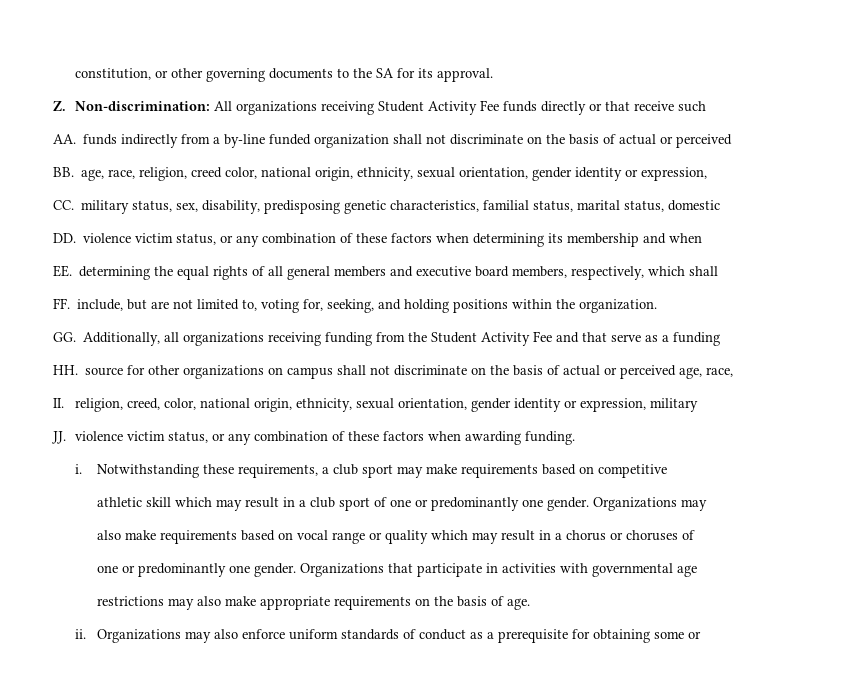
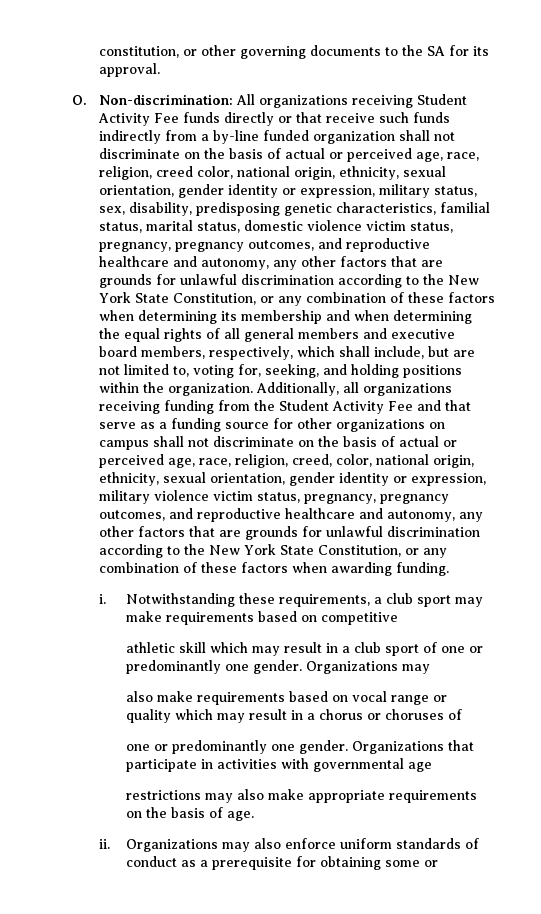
[53,100,67,111] Z. -> [72,95,88,105] O.
[53,134,77,144] // AA. -> (410, 117) none
[53,167,75,177] // BB. -> (413, 155) none
[53,200,75,210] // CC. -> (376, 191) none
[53,233,217,245] // DD. violence victim status, -> [307,220,454,233] [99,238,431,252] [99,256,444,270] [99,274,480,288] [99,292,257,305] violence victim status, pregnancy, pregnancy outcomes, and reproductive healthcare and autonomy, any other factors that are grounds for unlawful discrimination according to the New York State Constitution,
[53,265,73,277] // EE. -> (390, 315) none
[53,298,71,309] // FF. -> (371, 351) none
[53,332,77,342] // GG. -> (254, 389) none
[53,365,79,375] // HH. -> (222, 425) none
[53,398,65,408] // II. -> (232, 462) none
[52,431,209,444] // JJ. violence victim status, -> [154,490,450,504] [99,508,484,522] [99,526,481,540] [99,544,402,558] violence victim status, pregnancy, pregnancy outcomes, and reproductive healthcare and autonomy, any other factors that are grounds for unlawful discrimination according to the New York State Constitution,

